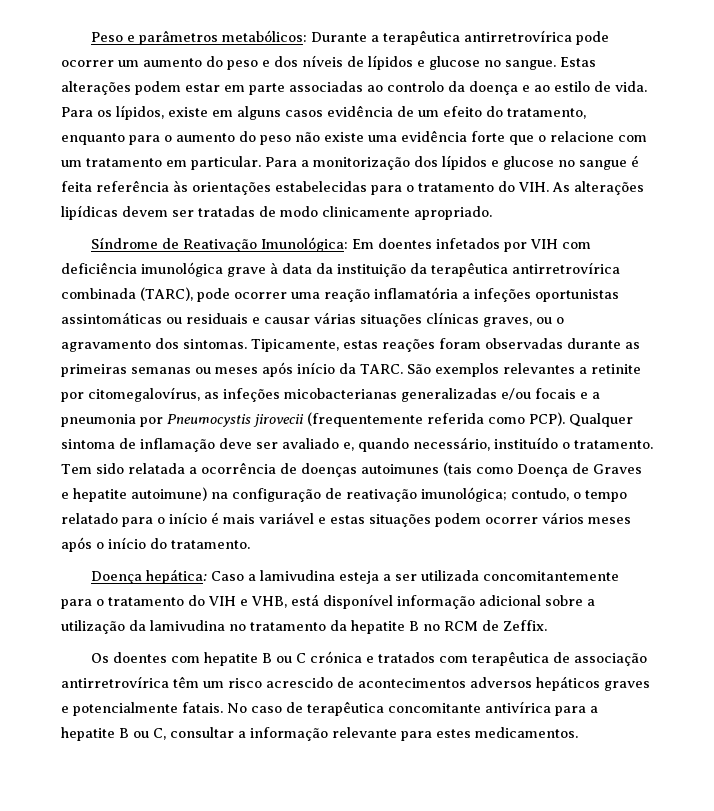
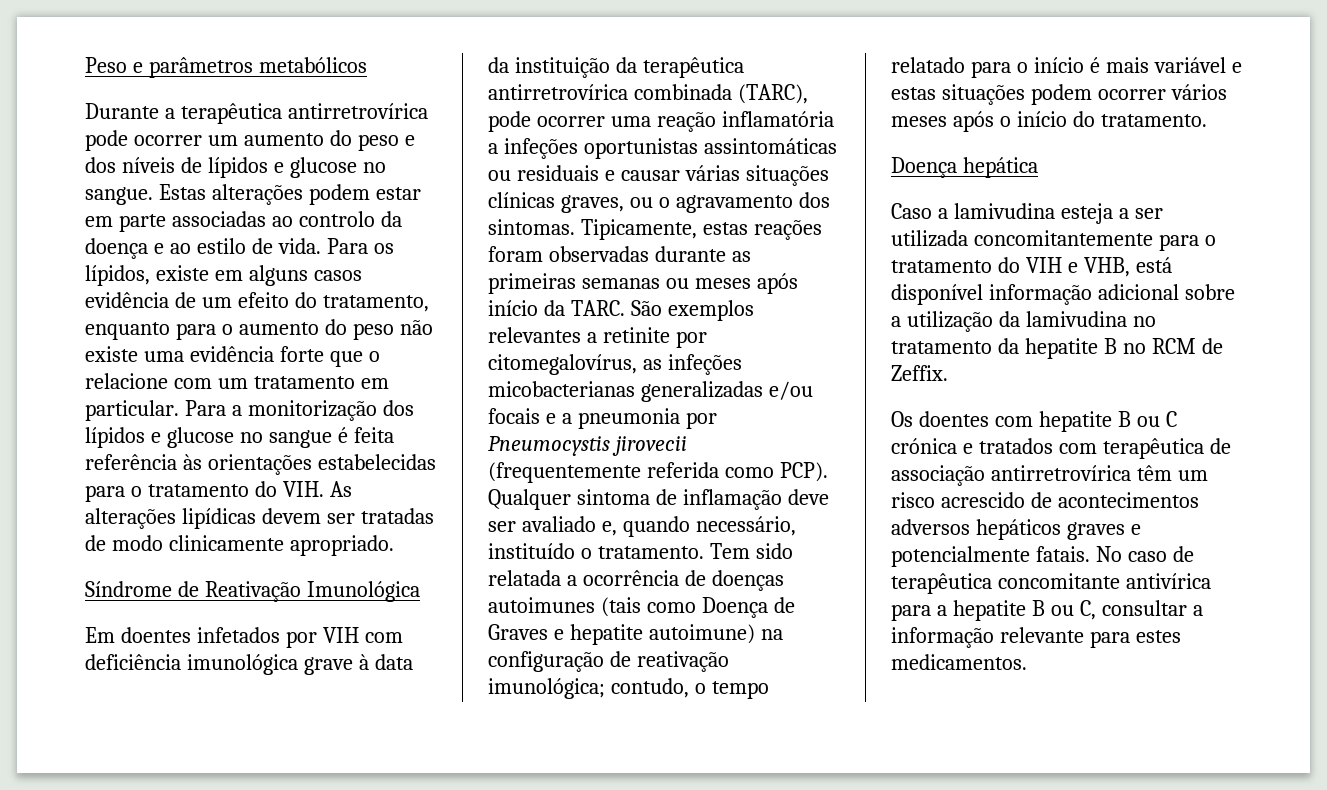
[222,30,308,42] metabólicos: -> [258,57,367,73] metabólicos //
[261,237,349,252] Imunológica: -> [306,581,420,602] Imunológica //
[146,569,208,584] hepática: -> [962,157,1038,178] hepática //

